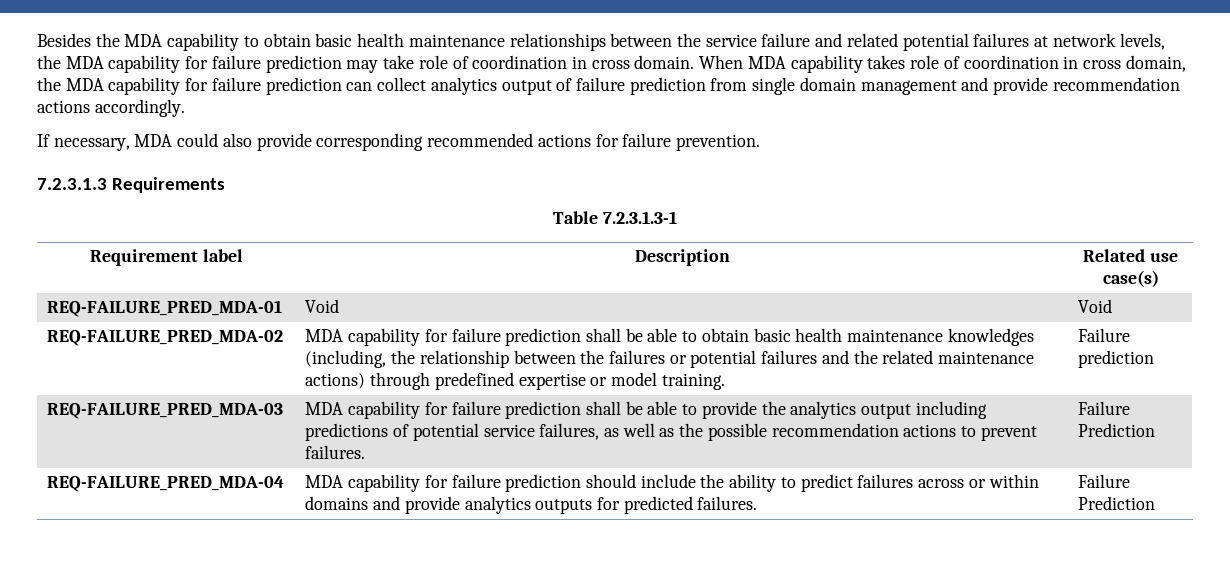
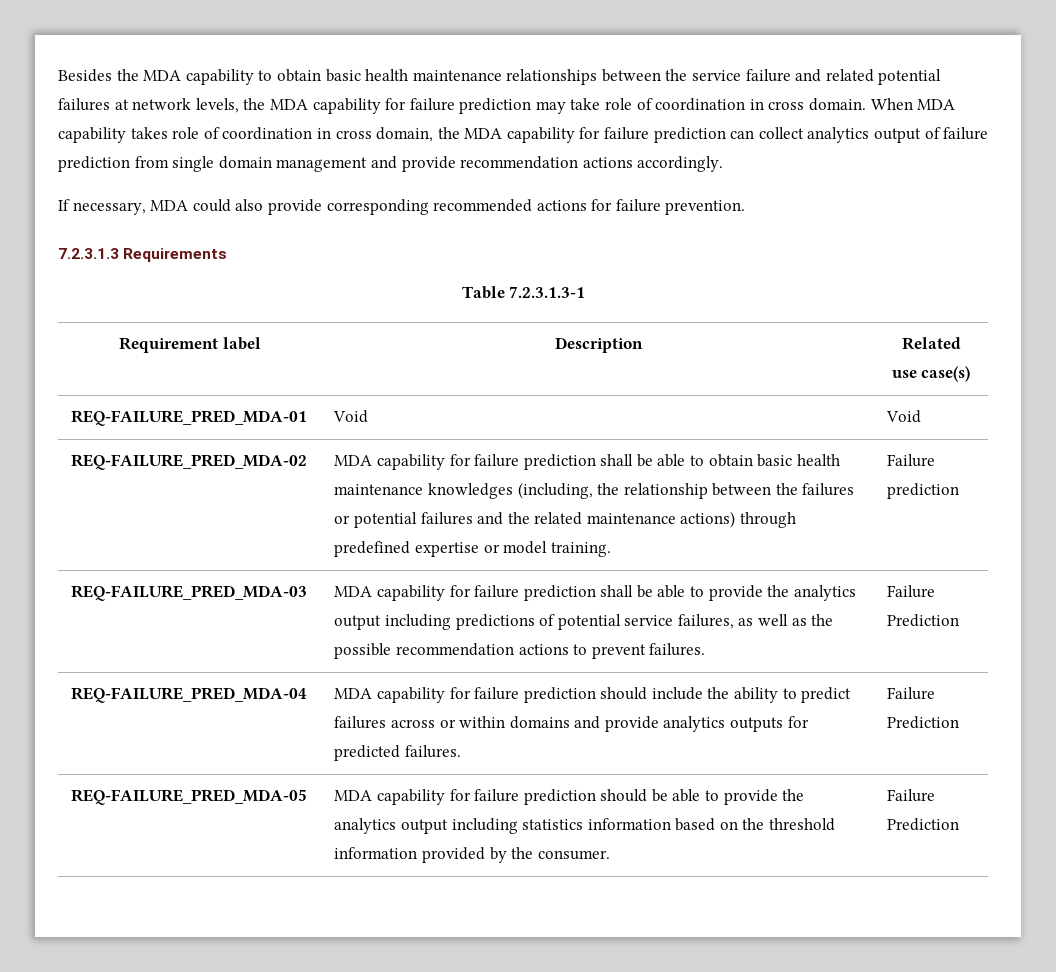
(1156, 503) none -> [71,789,308,805] [334,789,805,805] [334,818,836,834] [334,847,610,863] [887,789,936,802] [887,818,960,831] // REQ-FAILURE_PRED_MDA-05 | MDA capability for failure prediction should be able to provide the analytics output including statistics information based on the threshold information provided by the consumer. | Failure Prediction

